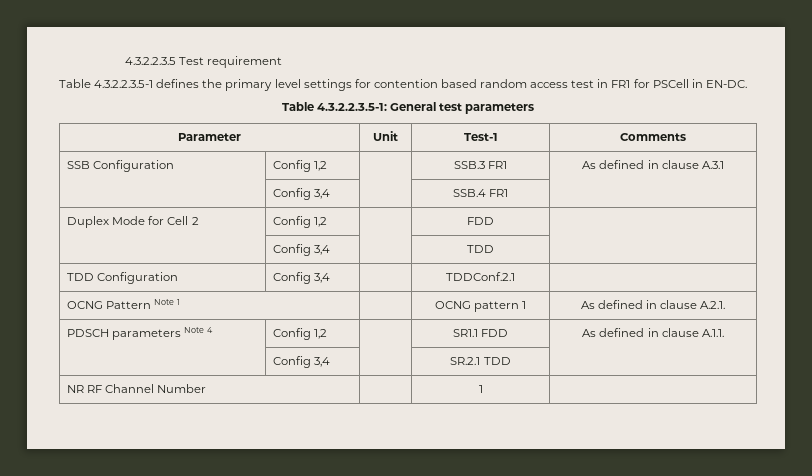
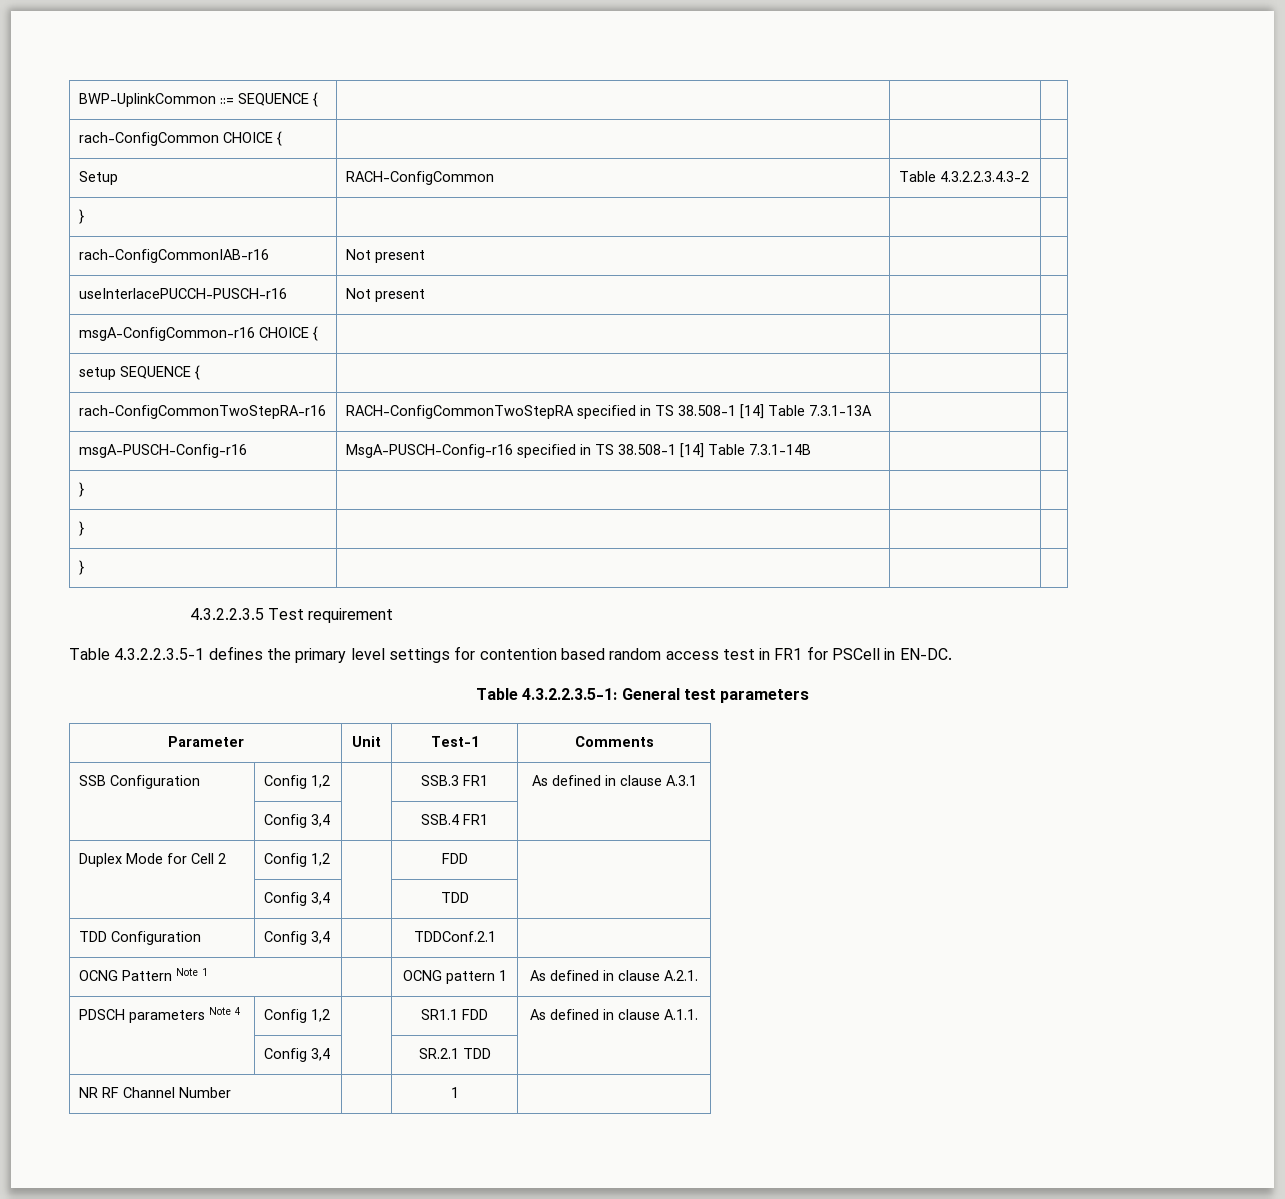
(124, 61) none -> [78,92,318,107] [78,131,282,146] [78,171,118,185] [345,171,494,185] [898,171,1029,182] [78,209,84,224] [78,249,269,263] [345,249,425,263] [78,288,287,299] [345,288,425,302] [78,326,318,341] [78,365,200,380] [78,405,326,419] [345,404,872,419] [78,444,247,458] [345,443,811,458] [78,482,84,497] [78,521,84,536] [78,560,84,575] BWP-UplinkCommon ::= SEQUENCE { | | | // rach-ConfigCommon CHOICE { | | | // Setup | RACH-ConfigCommon | Table 4.3.2.2.3.4.3-2 | // } | | | // rach-ConfigCommonIAB-r16 | Not present | | // useInterlacePUCCH-PUSCH-r16 | Not present | | // msgA-ConfigCommon-r16 CHOICE { | | | // setup SEQUENCE { | | | // rach-ConfigCommonTwoStepRA-r16 | RACH-ConfigCommonTwoStepRA specified in TS 38.508-1 [14] Table 7.3.1-13A | | // msgA-PUSCH-Config-r16 | MsgA-PUSCH-Config-r16 specified in TS 38.508-1 [14] Table 7.3.1-14B | | // } | | | // } | | | // } | | | //

